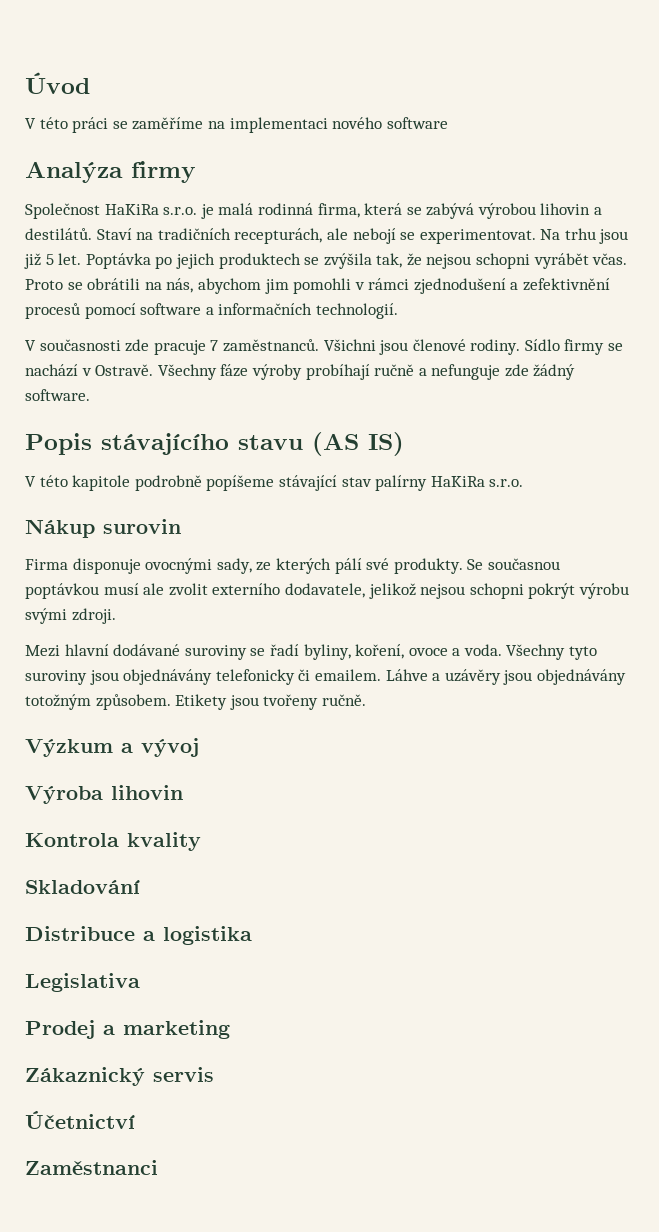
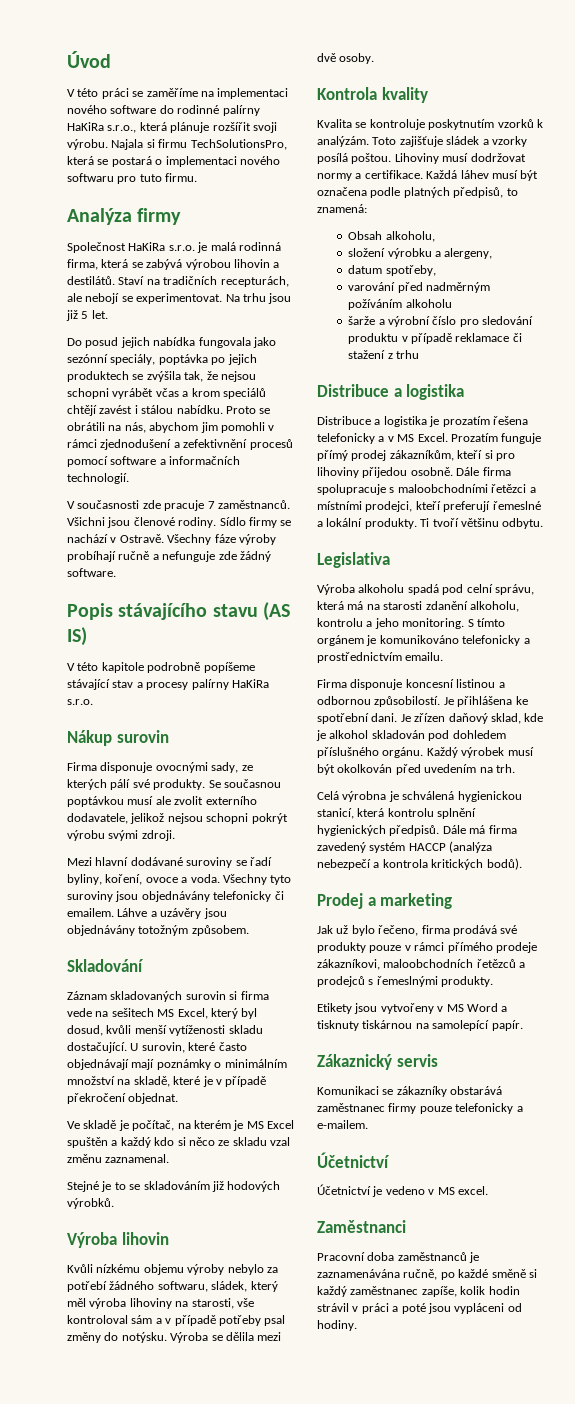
(448, 123) none -> [159,105,260,116] [67,122,277,133] [67,139,287,150] [67,156,280,167] [67,173,198,184] do rodinné palírny HaKiRa s.r.o., která plánuje rozšířit svoji výrobu. Najala si firmu TechSolutionsPro, která se postará o implementaci nového softwaru pro tuto firmu.
[85,253,151,269] Poptávka -> [67,337,276,348] [67,354,208,365] // Do posud jejich nabídka fungovala jako sezónní speciály, poptávka
[592,253,628,265] včas. -> [155,388,266,399] [67,405,223,416] včas a krom speciálů chtějí zavést i stálou nabídku.
(372, 482) none -> [136,682,189,690] a procesy
[175,694,366,710] [25,738,199,757] [25,785,183,804] [25,832,201,851] [25,880,140,894] [25,926,252,945] [25,973,140,992] [25,1020,230,1039] [25,1067,214,1086] [25,1110,135,1129] [25,1160,158,1175] Etikety jsou tvořeny ručně. // Výzkum a vývoj // Výroba lihovin // Kontrola kvality // Skladování // Distribuce a logistika // Legislativa // Prodej a marketing // Zákaznický servis // Účetnictví // Zaměstnanci -> [67,959,144,972] [67,991,269,1002] [67,1008,258,1019] [67,1025,263,1036] [67,1042,247,1053] [67,1059,287,1070] [67,1076,267,1087] [67,1093,179,1104] [67,1120,294,1131] [67,1137,290,1148] [67,1154,170,1163] [67,1181,281,1192] [67,1198,114,1209] [67,1232,169,1248] [67,1264,278,1275] [67,1281,278,1292] [67,1298,254,1309] [67,1315,286,1326] [67,1332,282,1343] [317,53,375,64] [317,87,428,103] [317,119,543,130] [317,136,527,147] [317,153,526,164] [317,170,539,181] [317,187,518,198] [317,204,367,213] [348,231,435,242] [348,248,493,259] [348,265,436,276] [348,282,490,293] [348,299,452,310] [348,316,534,327] [348,333,522,344] [348,350,419,359] [317,384,465,400] [317,416,528,427] [317,433,542,444] [317,450,515,461] [317,467,511,478] [317,484,536,495] [317,501,541,512] [317,518,544,529] [317,552,390,568] [317,584,534,595] [317,601,519,612] [317,618,505,629] [317,635,530,646] [317,652,444,663] [317,679,505,690] [317,696,528,707] [317,713,544,724] [316,730,506,741] [317,747,534,758] [317,764,515,775] [317,791,522,802] [317,808,477,819] [317,825,517,836] [317,841,493,853] [317,858,522,870] [317,893,453,909] [317,925,518,936] [317,942,537,953] [317,959,526,970] [317,976,494,987] [317,1003,508,1014] [317,1020,523,1031] [317,1054,438,1070] [317,1086,503,1097] [317,1103,523,1114] [317,1120,368,1129] [317,1152,390,1168] [317,1184,488,1197] [317,1220,406,1233] [317,1252,480,1263] [317,1269,537,1280] [317,1286,520,1297] [317,1303,522,1314] [317,1320,357,1331] // Skladování // Záznam skladovaných surovin si firma vede na sešitech MS Excel, který byl dosud, kvůli menší vytíženosti skladu dostačující. U surovin, které často objednávají mají poznámky o minimálním množství na skladě, které je v případě překročení objednat. // Ve skladě je počítač, na kterém je MS Excel spuštěn a každý kdo si něco ze skladu vzal změnu zaznamenal. // Stejné je to se skladováním již hodových výrobků. // Výroba lihovin // Kvůli nízkému objemu výroby nebylo za potřebí žádného softwaru, sládek, který měl výroba lihoviny na starosti, vše kontroloval sám a v případě potřeby psal změny do notýsku. Výroba se dělila mezi dvě osoby. // Kontrola kvality // Kvalita se kontroluje poskytnutím vzorků k analýzám. Toto zajišťuje sládek a vzorky posílá poštou. Lihoviny musí dodržovat normy a certifikace. Každá láhev musí být označena podle platných předpisů, to znamená: // Obsah alkoholu, // složení výrobku a alergeny, // datum spotřeby, // varování před nadměrným požíváním alkoholu // šarže a výrobní číslo pro sledování produktu v případě reklamace či stažení z trhu // Distribuce a logistika // Distribuce a logistika je prozatím řešena telefonicky a v MS Excel. Prozatím funguje přímý prodej zákazníkům, kteří si pro lihoviny přijedou osobně. Dále firma spolupracuje s maloobchodními řetězci a místními prodejci, kteří preferují řemeslné a lokální produkty. Ti tvoří většinu odbytu. // Legislativa // Výroba alkoholu spadá pod celní správu, která má na starosti zdanění alkoholu, kontrolu a jeho monitoring. S tímto orgánem je komunikováno telefonicky a prostřednictvím emailu. // Firma disponuje koncesní listinou a odbornou způsobilostí. Je přihlášena ke spotřební dani. Je zřízen daňový sklad, kde je alkohol skladován pod dohledem příslušného orgánu. Každý výrobek musí být okolkován před uvedením na trh. // Celá výrobna je schválená hygienickou stanicí, která kontrolu splnění hygienických předpisů. Dále má firma zavedený systém HACCP (analýza nebezpečí a kontrola kritických bodů). // Prodej a marketing // Jak už bylo řečeno, firma prodává své produkty pouze v rámci přímého prodeje zákazníkovi, maloobchodních řetězců a prodejců s řemeslnými produkty. // Etikety jsou vytvořeny v MS Word a tisknuty tiskárnou na samolepící papír. // Zákaznický servis // Komunikaci se zákazníky obstarává zaměstnanec firmy pouze telefonicky a e-mailem. // Účetnictví // Účetnictví je vedeno v MS excel. // Zaměstnanci // Pracovní doba zaměstnanců je zaznamenávána ručně, po každé směně si každý zaměstnanec zapíše, kolik hodin strávil v práci a poté jsou vypláceni od hodiny.

